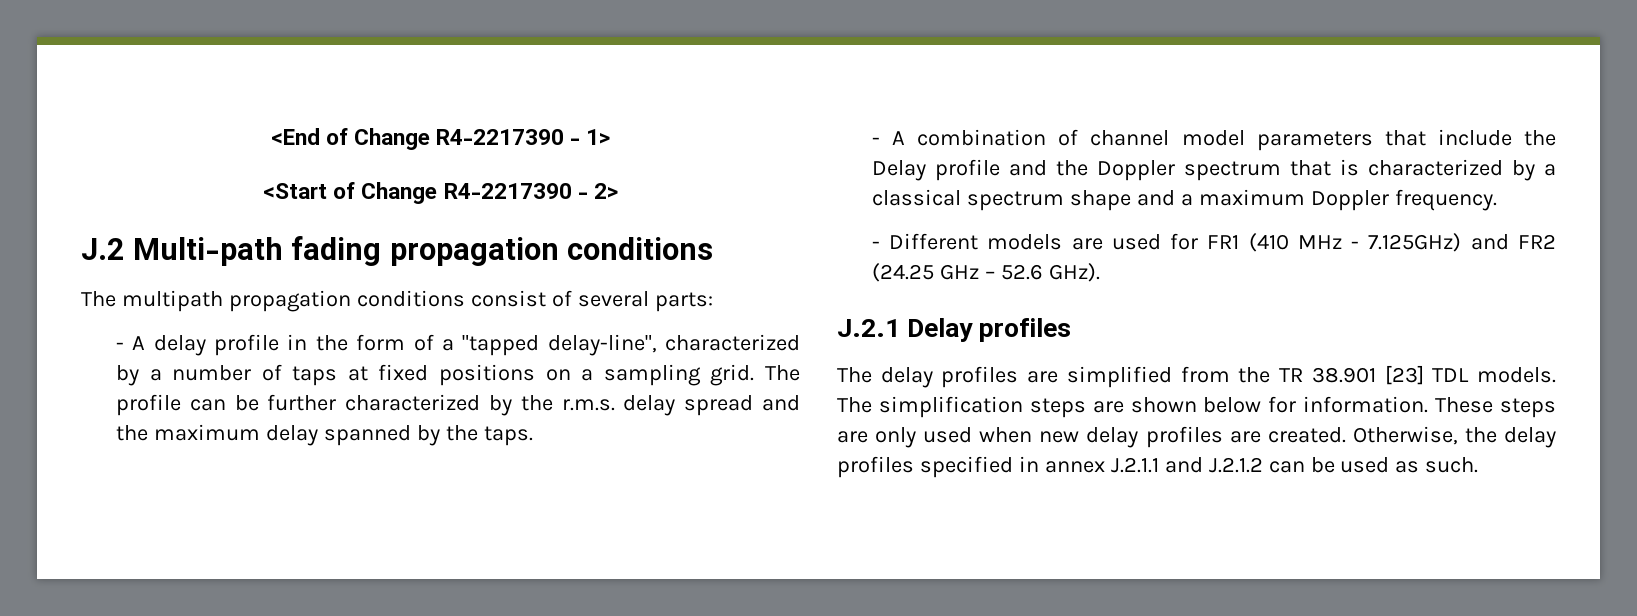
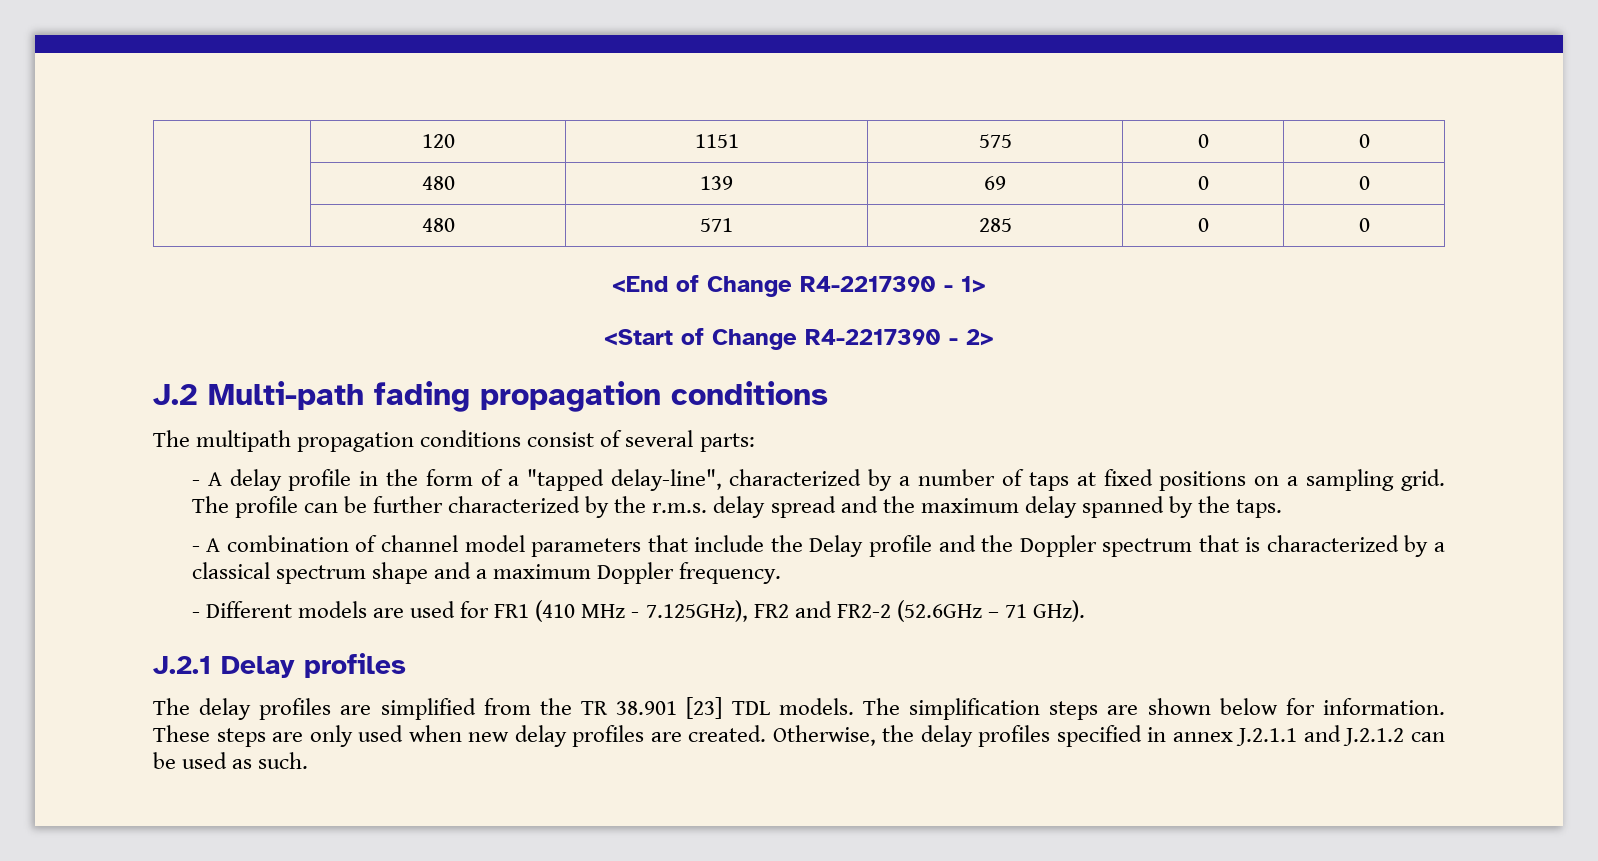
(270, 136) none -> [421,134,455,148] [694,134,739,148] [978,134,1012,148] [1197,134,1209,148] [1358,134,1370,148] [421,176,455,190] [700,176,733,190] [984,176,1006,190] [1197,176,1209,190] [1358,176,1370,190] [421,218,455,232] [700,218,733,232] [978,218,1012,232] [1197,218,1209,232] [1358,218,1370,232] | 120 | 1151 | 575 | 0 | 0 // | 480 | 139 | 69 | 0 | 0 // | 480 | 571 | 285 | 0 | 0 //
[1368,233,1556,252] [871,263,1043,282] 7.125GHz) and FR2 (24.25 GHz – 52.6 -> [645,600,1027,622] 7.125GHz), FR2 and FR2-2 (52.6GHz – 71

